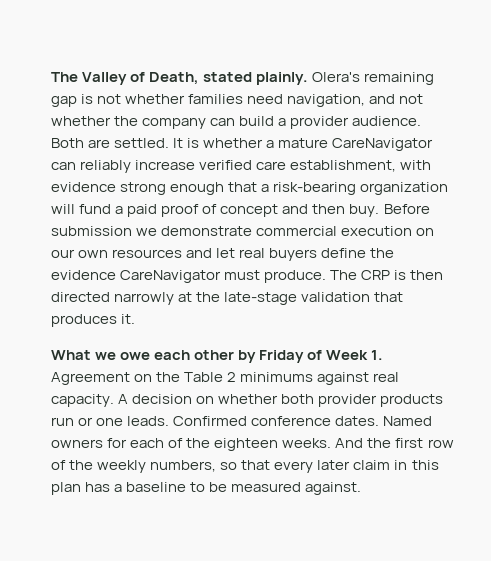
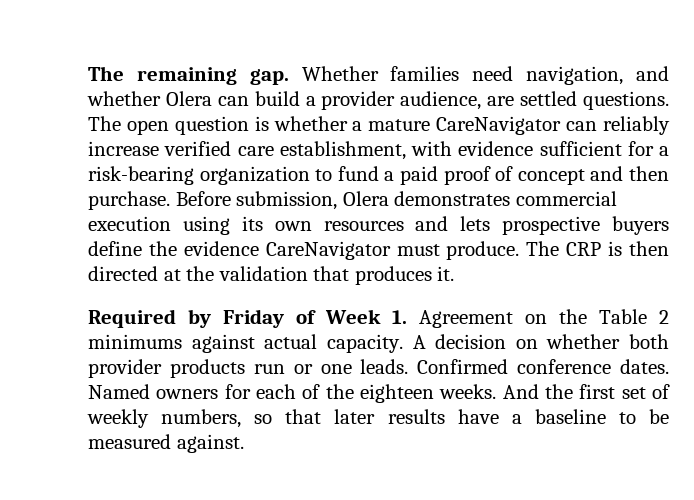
[51,72,435,85] [51,94,424,107] [51,116,422,129] [51,138,184,148] The Valley of Death, stated plainly. Olera's remaining gap is not whether families need navigation, and not whether the company can build a provider audience. Both are settled. It -> [88,66,669,85] [87,91,670,110] [88,116,249,135] The remaining gap. Whether families need navigation, and whether Olera can build a provider audience, are settled questions. The open question
[120,182,258,195] strong enough that -> [539,141,654,156] sufficient for
[51,204,75,214] will -> [315,169,333,181] to
[349,204,430,217] [51,226,435,236] [51,249,75,258] buy. Before submission we demonstrate commercial execution on our -> [88,191,617,210] [88,216,263,235] purchase. Before submission, Olera demonstrates commercial execution using its
[216,248,266,258] let real -> [460,216,601,235] lets prospective
[114,292,175,305] narrowly -> (158, 273) none
[224,292,298,305] late-stage -> (215, 273) none
[51,350,235,360] What we owe each other -> [88,309,176,328] Required
[373,372,400,382] real -> [264,334,318,349] actual
[427,439,454,448] [51,460,94,470] row of the -> [621,384,670,399] set of
[274,460,439,473] [51,482,111,495] every later claim in this plan has -> [334,409,499,424] later results have

